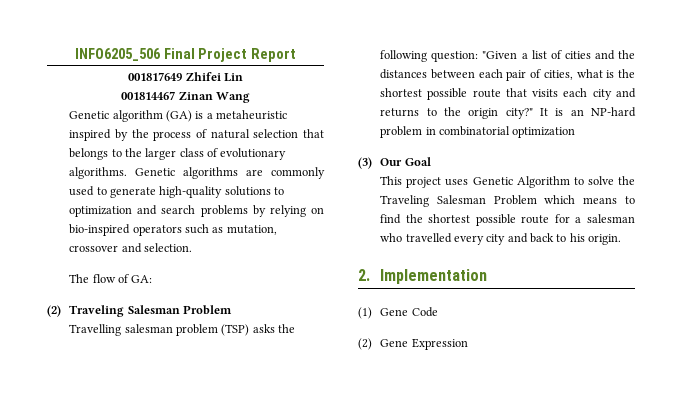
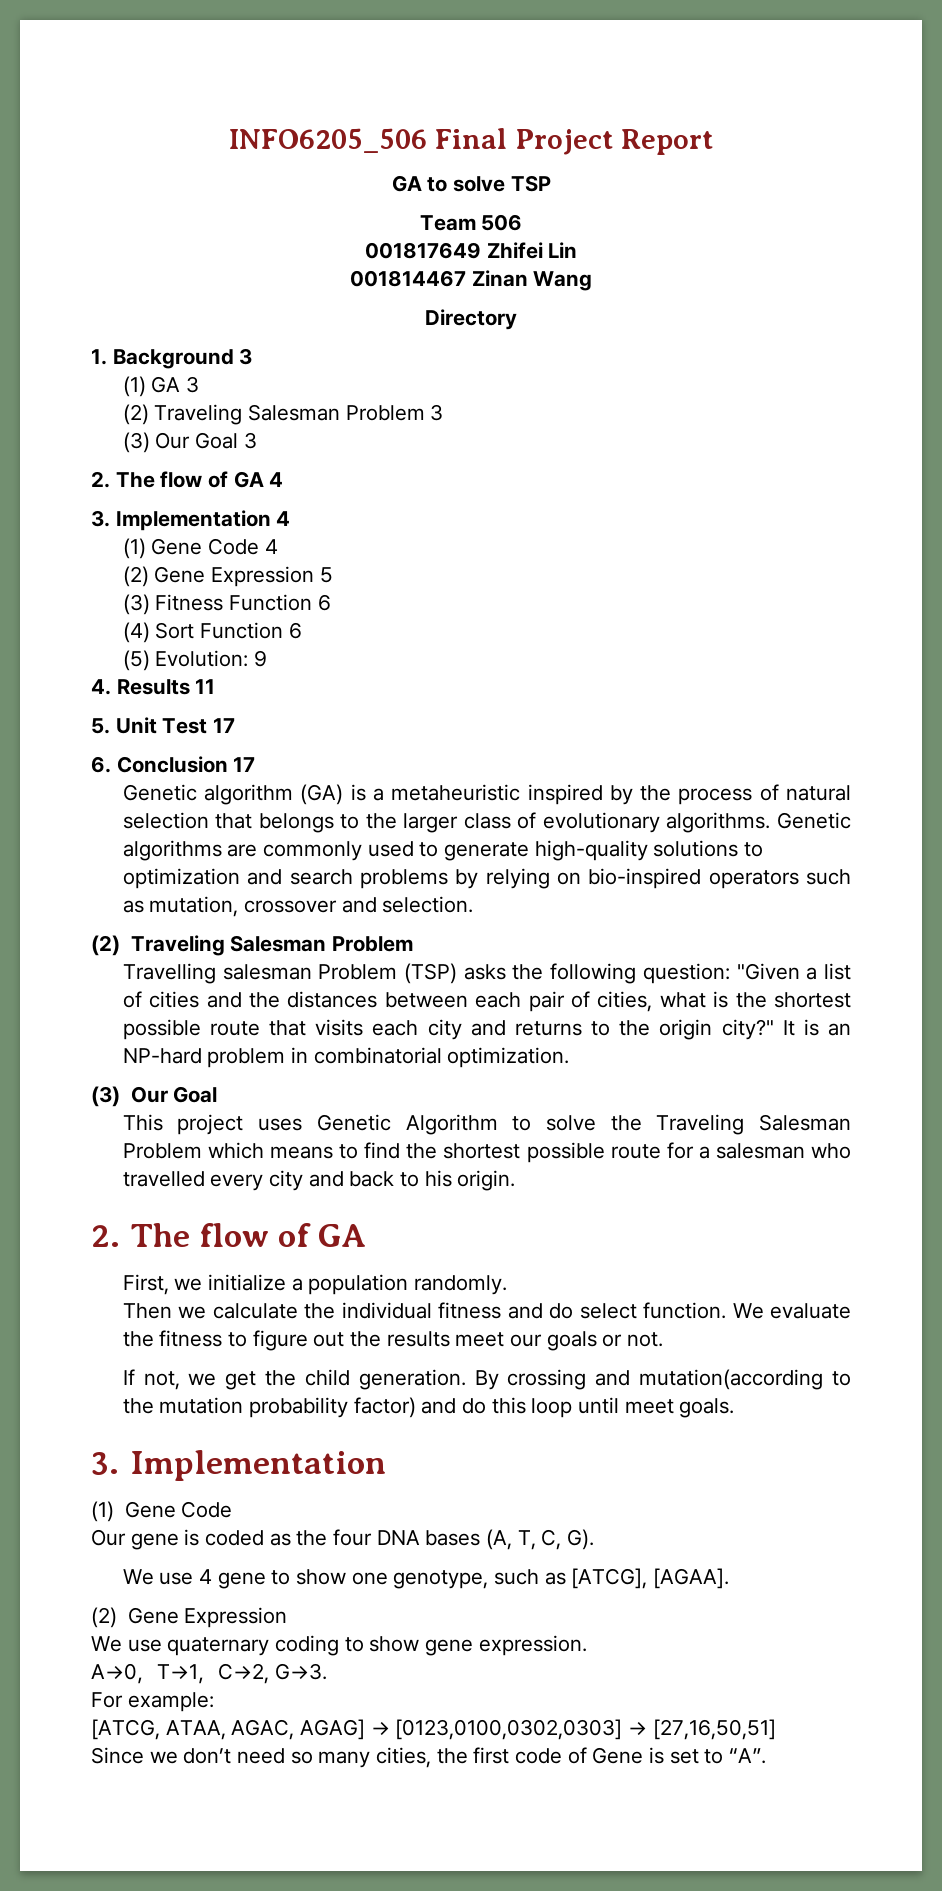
(297, 55) none -> [391,175,551,192] [419,214,523,231] // GA to solve TSP // Team 506
(250, 97) none -> [425,309,517,330] [91,348,253,369] [122,376,200,397] [122,404,444,425] [122,432,257,453] [91,471,284,488] [91,510,291,531] [122,538,278,559] [122,566,333,587] [122,594,331,615] [122,622,302,643] [122,650,268,671] [91,679,216,695] [91,717,236,734] [91,756,256,773] // Directory // 1. Background 3 // (1) GA 3 // (2) Traveling Salesman Problem 3 // (3) Our Goal 3 // 2. The flow of GA 4 // 3. Implementation 4 // (1) Gene Code 4 // (2) Gene Expression 5 // (3) Fitness Function 6 // (4) Sort Function 6 // (5) Evolution: 9 // 4. Results 11 // 5. Unit Test 17 // 6. Conclusion 17
[69,274,153,283] // The flow of GA: -> (474, 904) none
[175,324,218,336] problem -> [318,964,398,980] Problem
[512,127,576,138] optimization -> [447,1047,570,1068] optimization.
[380,269,488,284] [358,307,438,319] [358,338,468,350] Implementation // (1) Gene Code // (2) Gene Expression -> [130,1223,366,1247] [122,1274,508,1295] [122,1302,851,1319] [122,1330,664,1351] [122,1369,851,1390] [122,1397,735,1418] [91,1450,386,1481] [91,1501,233,1522] [91,1529,595,1550] [122,1568,730,1589] [91,1607,288,1628] [91,1635,587,1656] [91,1663,327,1684] [91,1692,214,1712] [91,1719,776,1740] [91,1747,767,1768] The flow of GA // First, we initialize a population randomly. // Then we calculate the individual fitness and do select function. We evaluate the fitness to figure out the results meet our goals or not. // If not, we get the child generation. By crossing and mutation(according to the mutation probability factor) and do this loop until meet goals. // 3. Implementation // (1) Gene Code // Our gene is coded as the four DNA bases (A, T, C, G). // We use 4 gene to show one genotype, such as [ATCG], [AGAA]. // (2) Gene Expression // We use quaternary coding to show gene expression. // A→0，T→1，C→2, G→3. // For example: // [ATCG, ATAA, AGAC, AGAG] → [0123,0100,0302,0303] → [27,16,50,51] // Since we don’t need so many cities, the first code of Gene is set to “A”.

